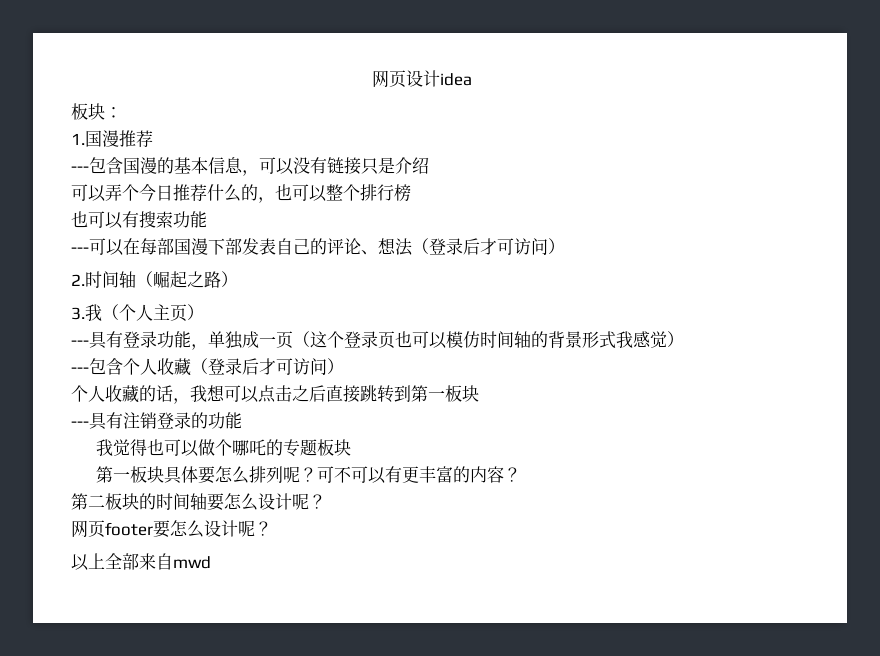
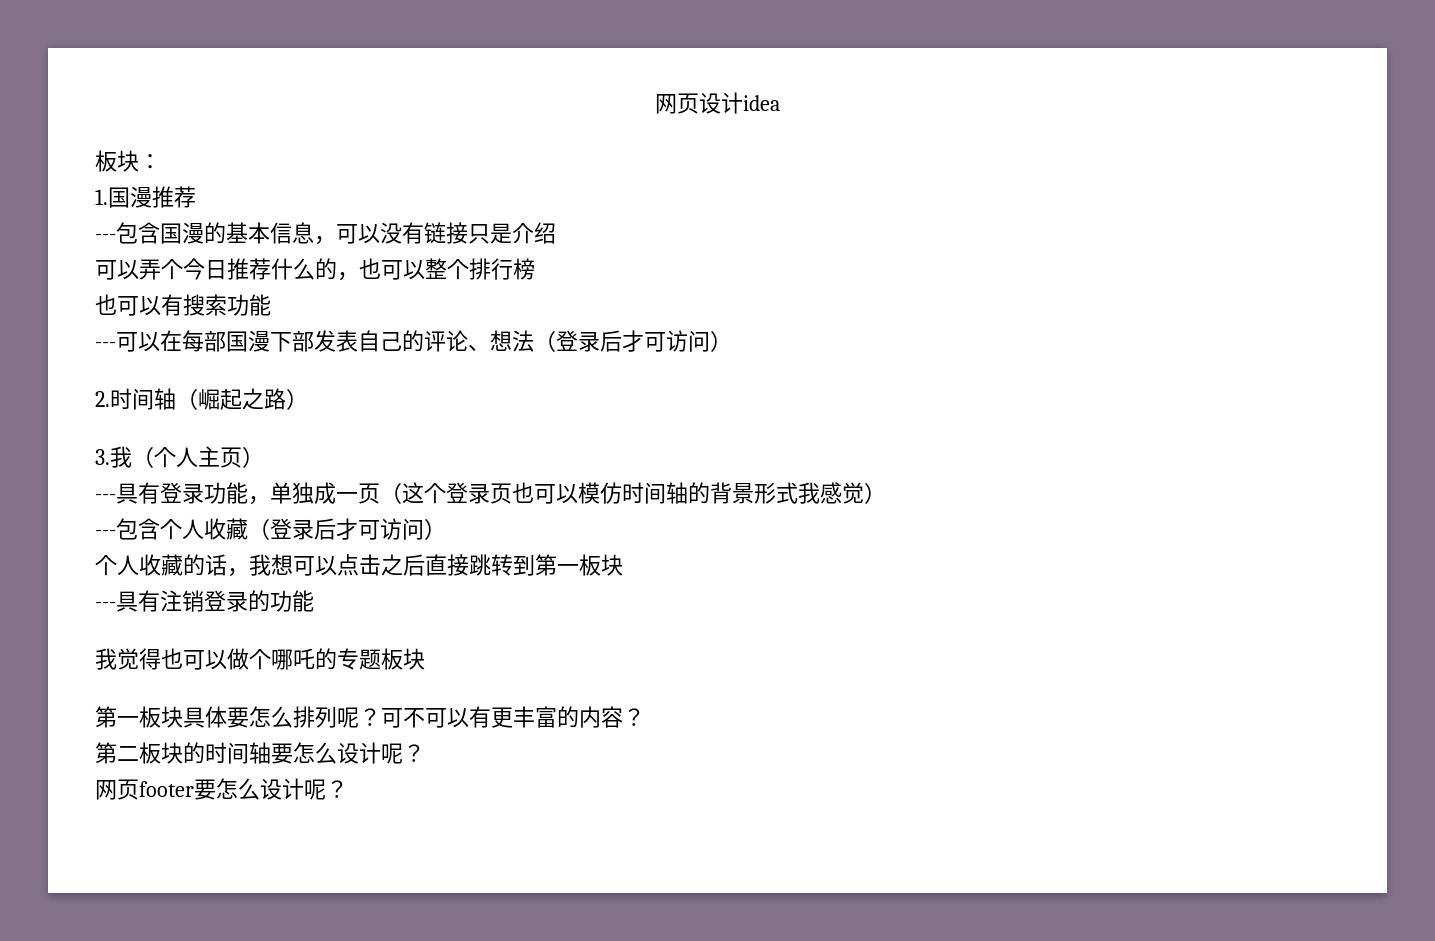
[71,553,211,571] // 以上全部来自mwd -> (348, 789) none

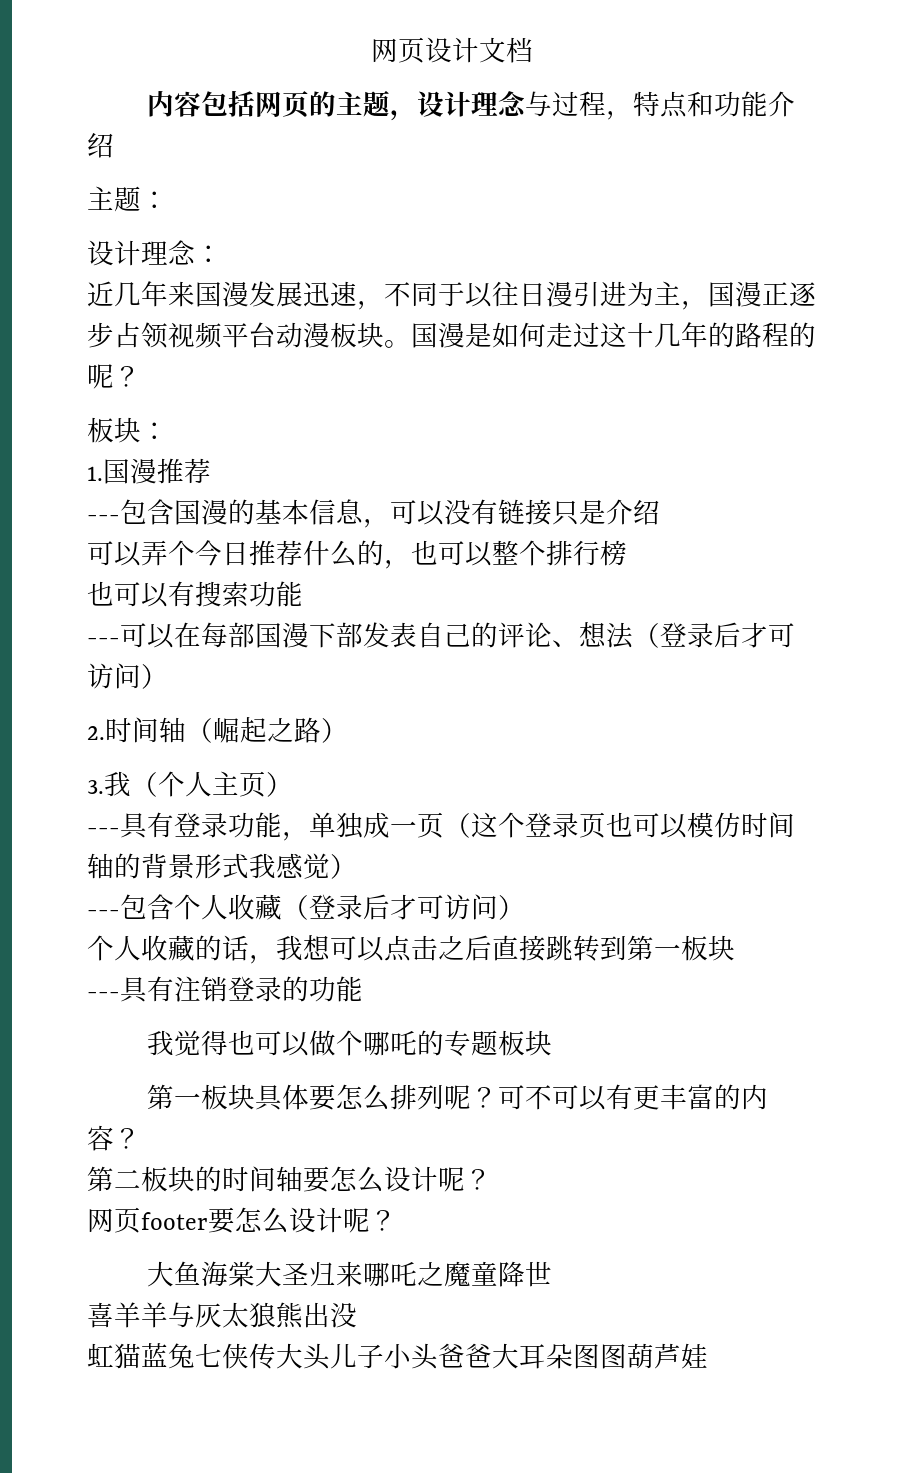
[743,95,780,111] idea -> [478,37,533,63] [147,90,796,121] [87,132,114,158] [87,186,168,212] [87,240,222,266] [87,281,816,310] [87,322,816,349] [87,364,141,389] 文档 // 内容包括网页的主题，设计理念与过程，特点和功能介绍 // 主题： // 设计理念： // 近几年来国漫发展迅速，不同于以往日漫引进为主，国漫正逐步占领视频平台动漫板块。国漫是如何走过这十几年的路程的呢？
(348, 789) none -> [147,1261,553,1287] [87,1302,357,1329] [87,1343,708,1370] // 大鱼海棠大圣归来哪吒之魔童降世 // 喜羊羊与灰太狼熊出没 // 虹猫蓝兔七侠传大头儿子小头爸爸大耳朵图图葫芦娃

